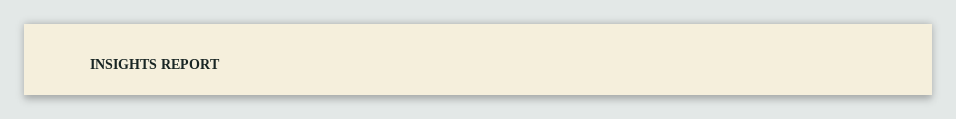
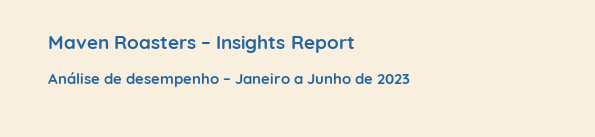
[90,59,220,69] INSIGHTS REPORT -> [48,35,355,53] [48,72,411,87] Maven Roasters – Insights Report // Análise de desempenho – Janeiro a Junho de 2023

